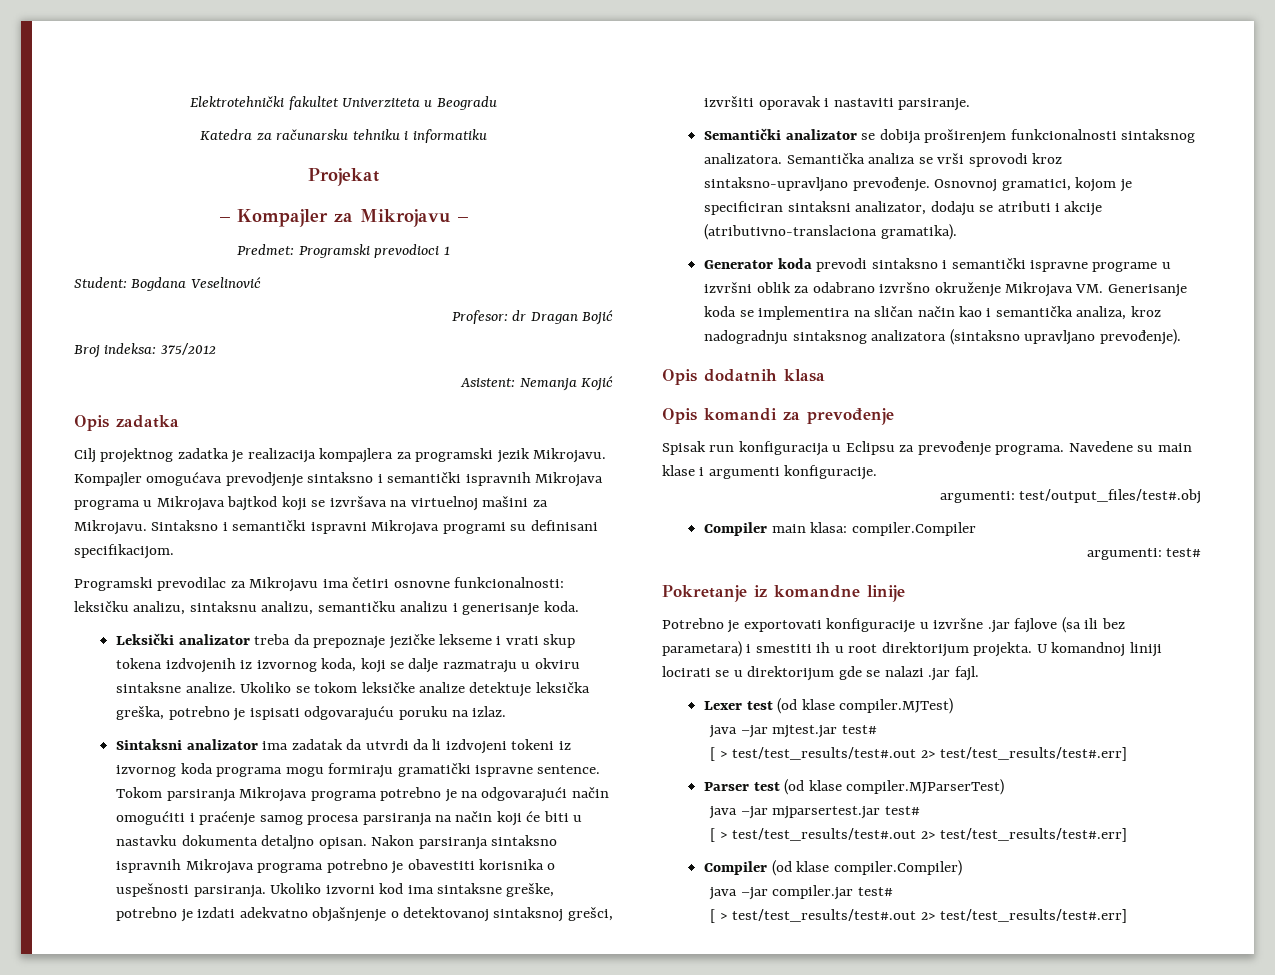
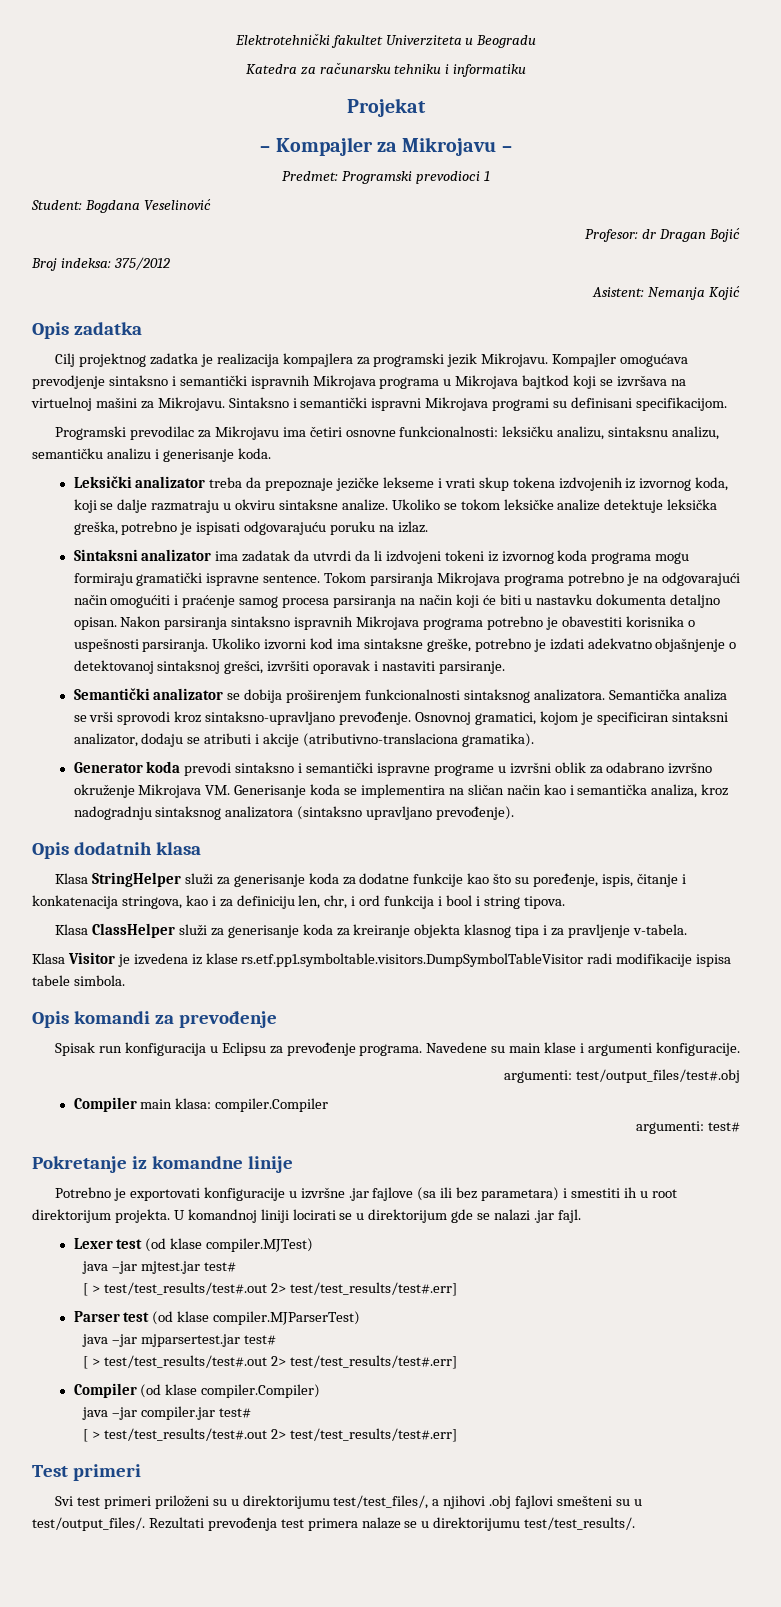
(825, 375) none -> [55,872,686,887] [32,895,565,909] [55,923,687,938] [32,952,732,967] [32,975,125,986] // Klasa StringHelper služi za generisanje koda za dodatne funkcije kao što su poređenje, ispis, čitanje i konkatenacija stringova, kao i za definiciju len, chr, i ord funkcija i bool i string tipova. // Klasa ClassHelper služi za generisanje koda za kreiranje objekta klasnog tipa i za pravljenje v-tabela. // Klasa Visitor je izvedena iz klase rs.etf.pp1.symboltable.visitors.DumpSymbolTableVisitor radi modifikacije ispisa tabele simbola.
(1128, 916) none -> [32,1464,141,1481] [55,1495,642,1509] [32,1517,636,1531] // Test primeri // Svi test primeri priloženi su u direktorijumu test/test_files/, a njihovi .obj fajlovi smešteni su u test/output_files/. Rezultati prevođenja test primera nalaze se u direktorijumu test/test_results/.

